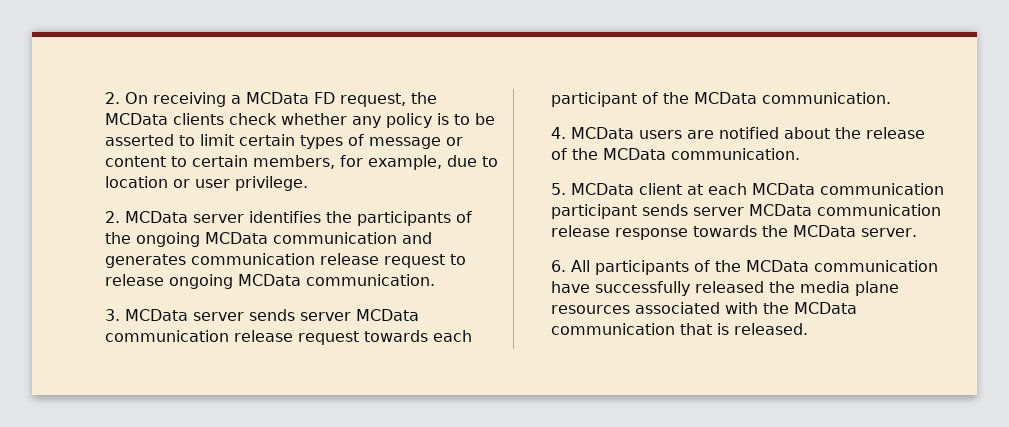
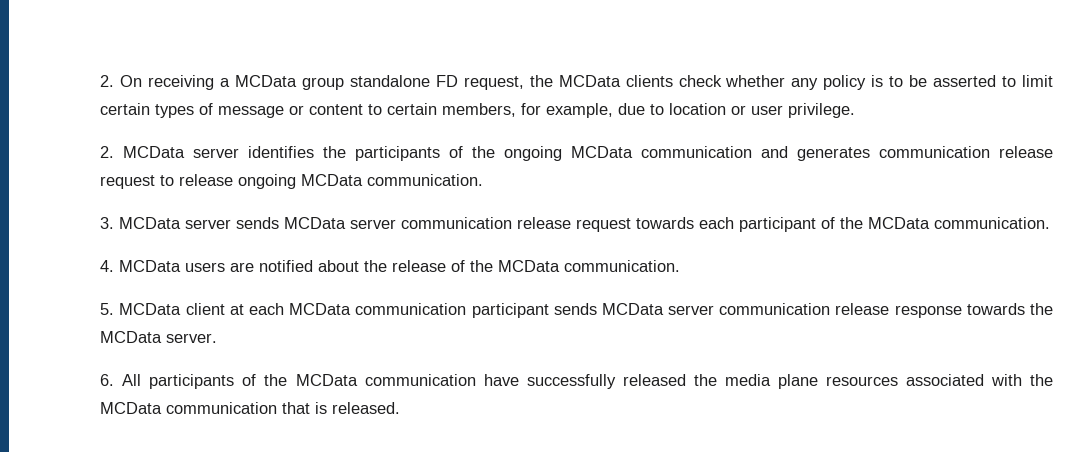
(309, 98) none -> [301,75,430,90] group standalone
[299,309,419,321] server MCData -> [284,217,397,229] MCData server
[692,204,812,216] server MCData -> [601,303,715,315] MCData server

